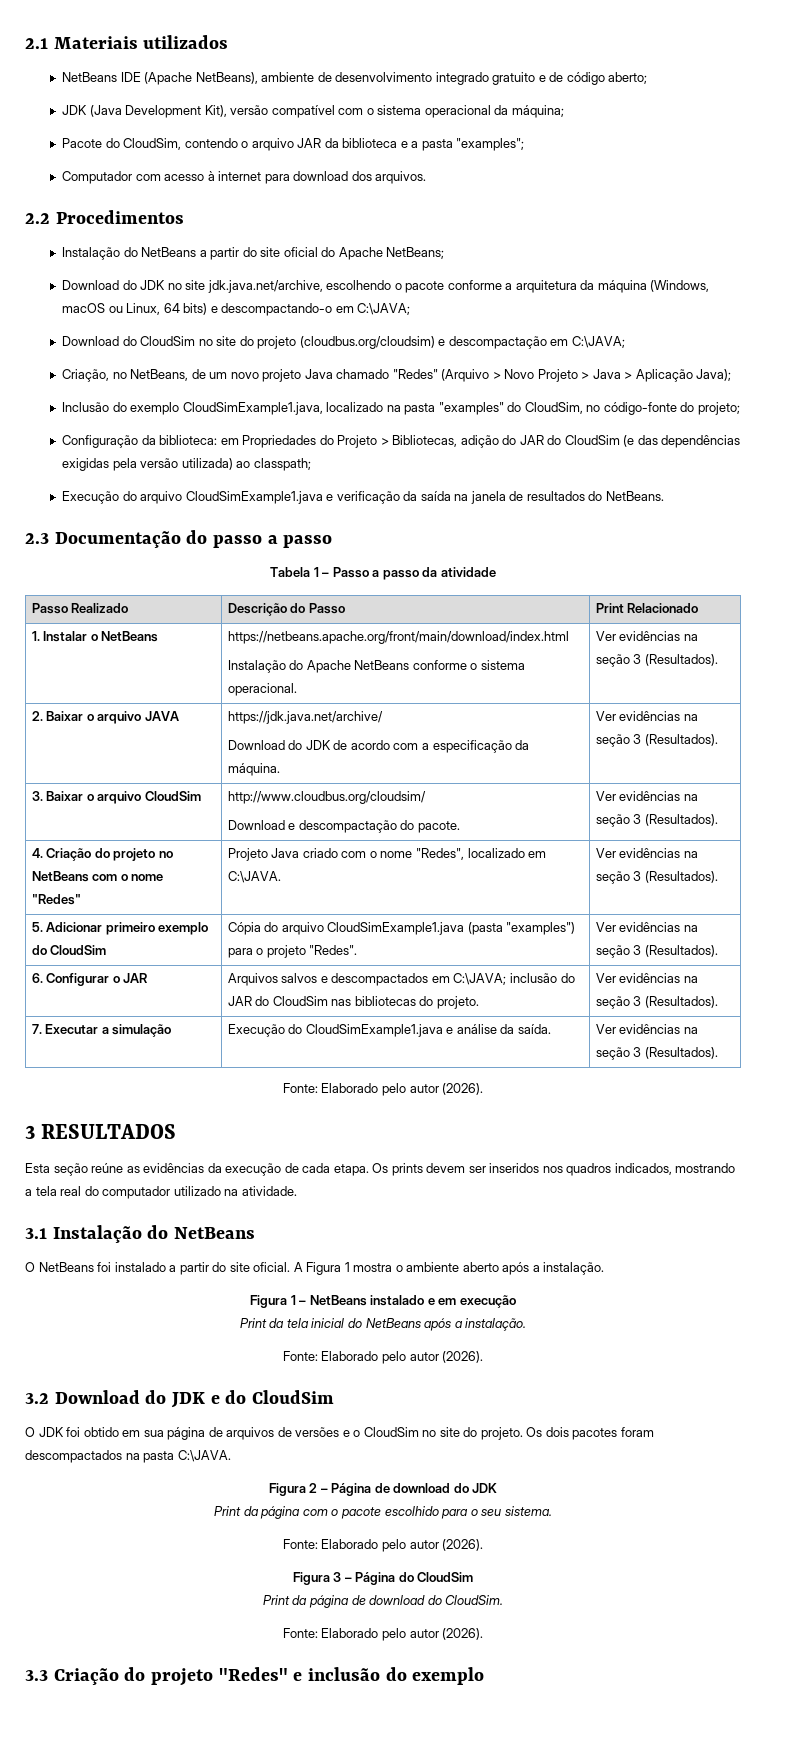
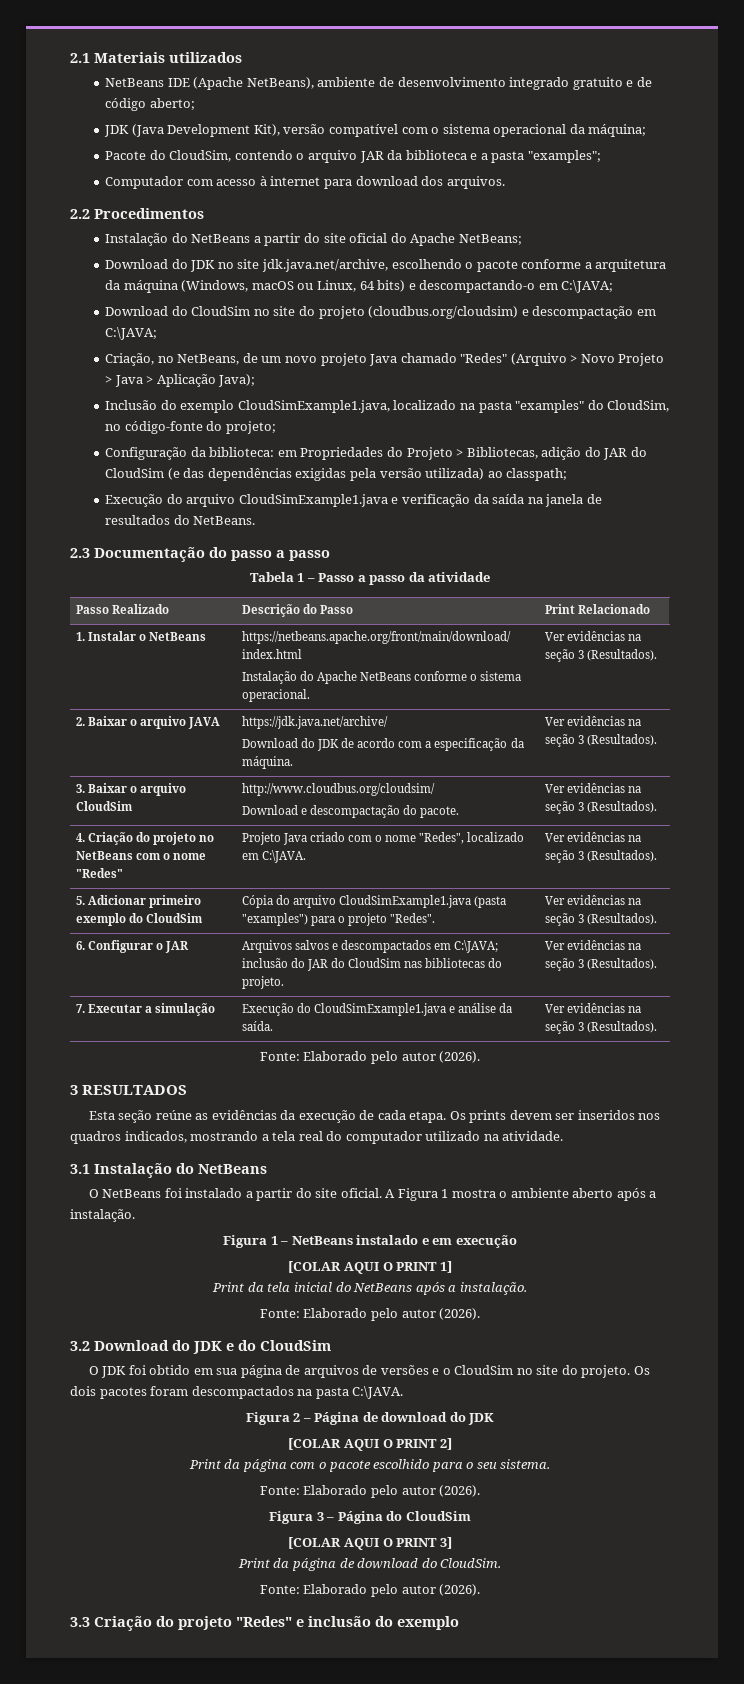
(516, 1301) none -> [288,1261,452,1274] // [COLAR AQUI O PRINT 1]
(498, 1488) none -> [288,1438,452,1451] // [COLAR AQUI O PRINT 2]
(474, 1577) none -> [288,1537,452,1550] // [COLAR AQUI O PRINT 3]

